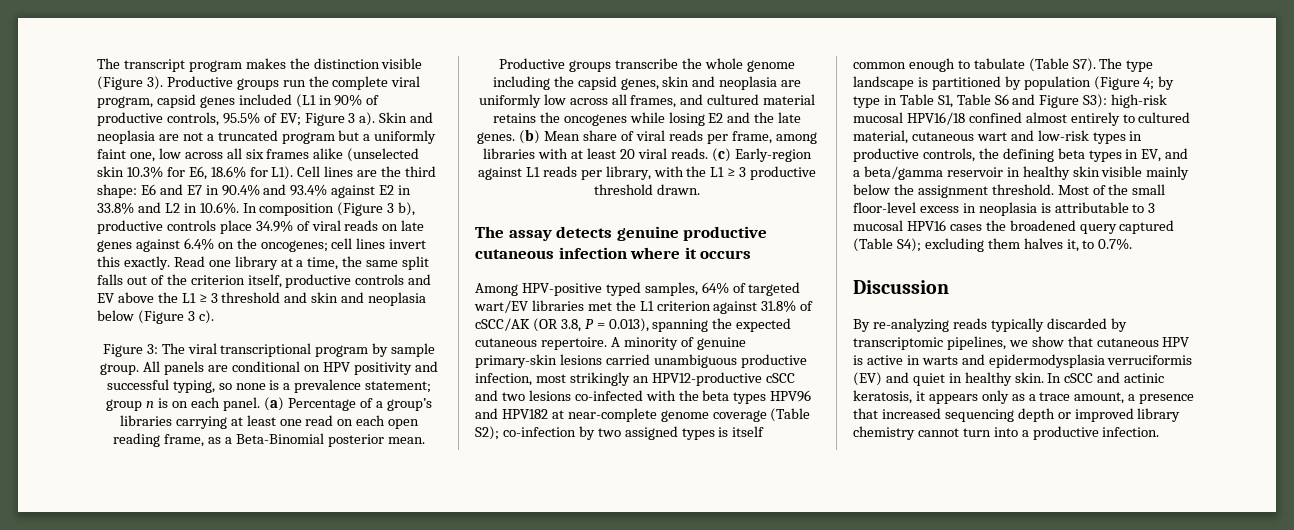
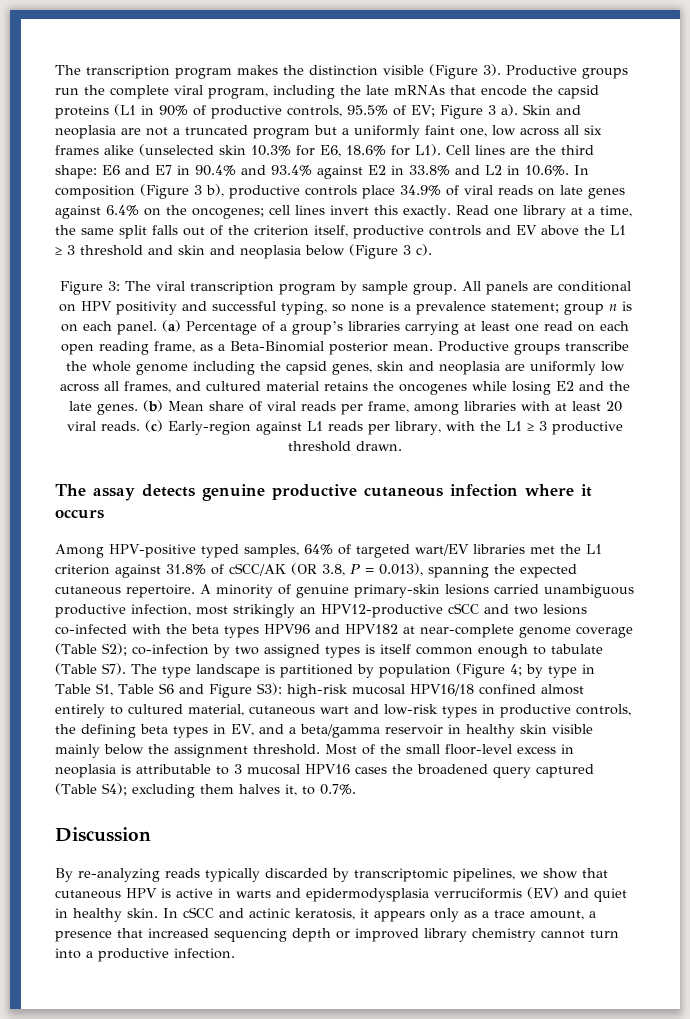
[97,58,185,72] The transcript -> [55,65,170,79] The transcription
[156,94,292,108] capsid genes included -> [273,85,599,99] [55,105,109,119] including the late mRNAs that encode the capsid proteins
[220,343,312,357] transcriptional -> [189,281,274,295] transcription

